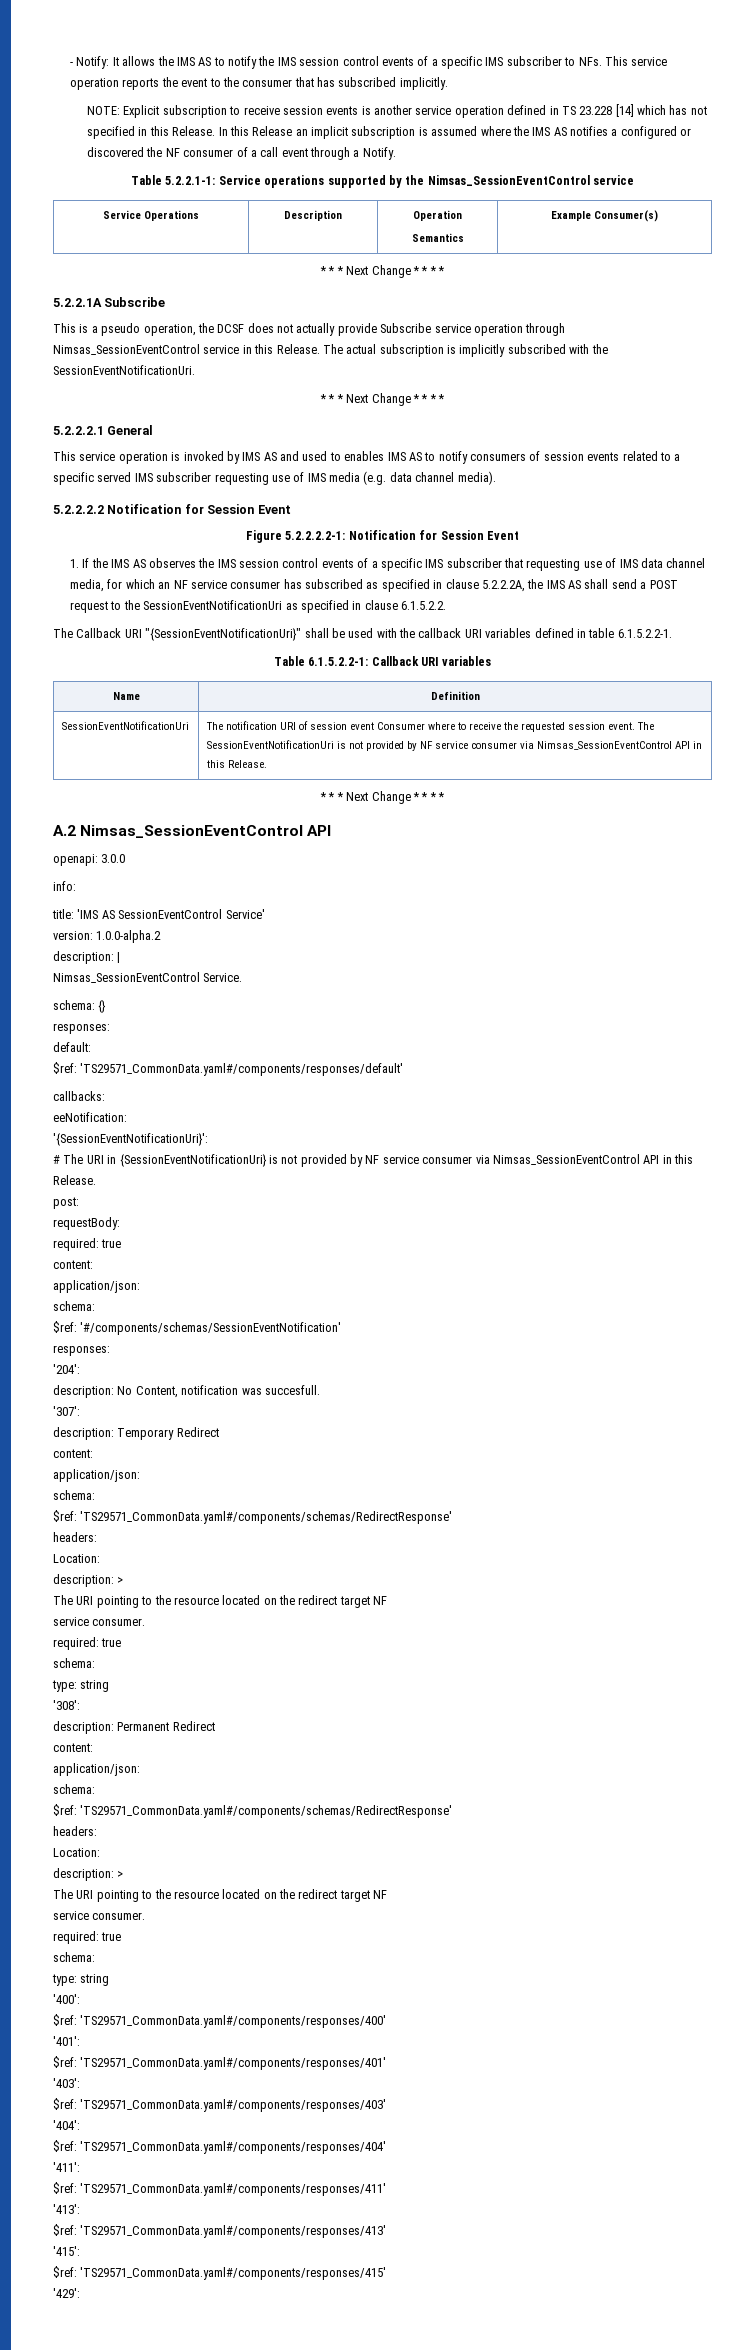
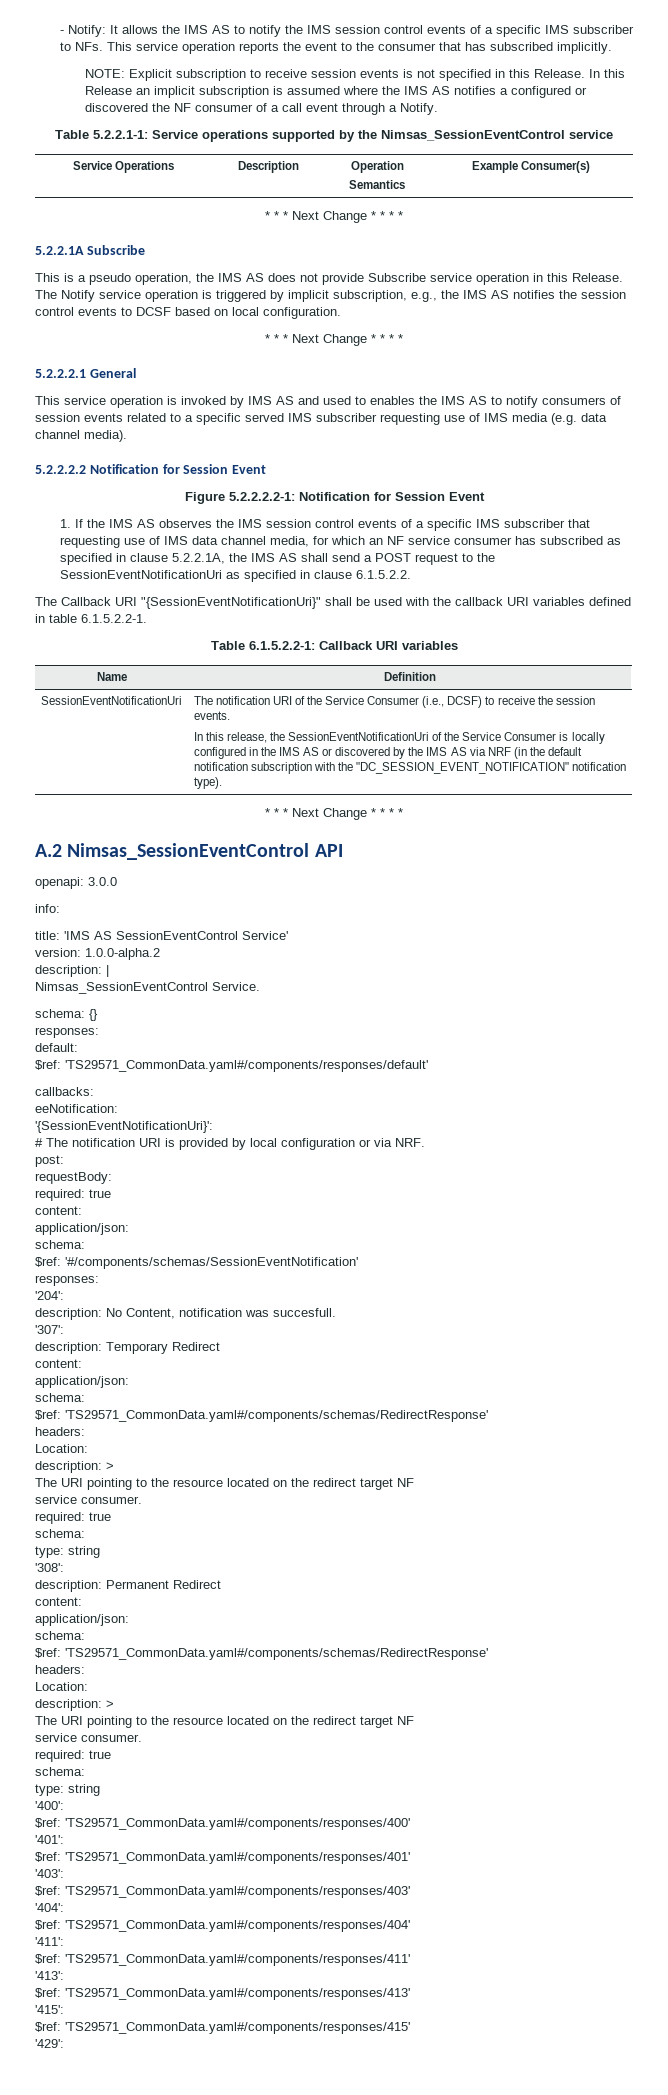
[374,104,688,118] another service operation defined in TS 23.228 [14] which has -> (413, 73) none
[217,324,245,333] DCSF -> [218,273,264,282] IMS AS
[296,323,336,336] actually -> (318, 277) none
[525,323,566,336] [53,344,240,355] through Nimsas_SessionEventControl service -> (529, 279) none
[346,344,608,357] [53,365,195,375] actual subscription is implicitly subscribed with the SessionEventNotificationUri. -> [61,290,626,302] [35,307,341,319] Notify service operation is triggered by implicit subscription, e.g., the IMS AS notifies the session control events to DCSF based on local configuration.
(385, 456) none -> [419,396,437,405] the
[481,580,525,592] 5.2.2.2A, -> [171,553,225,564] 5.2.2.1A,
[309,722,654,732] [206,740,702,751] [206,760,267,768] session event Consumer where to receive the requested session event. The SessionEventNotificationUri is not provided by NF service consumer via Nimsas_SessionEventControl API in this Release. -> [306,696,595,708] [193,711,230,720] [193,732,605,744] [193,747,583,759] [193,762,627,774] [193,777,222,789] the Service Consumer (i.e., DCSF) to receive the session events. // In this release, the SessionEventNotificationUri of the Service Consumer is locally configured in the IMS AS or discovered by the IMS AS via NRF (in the default notification subscription with the "DC_SESSION_EVENT_NOTIFICATION" notification type).
[86,1154,693,1167] [53,1175,96,1185] URI in {SessionEventNotificationUri} is not provided by NF service consumer via Nimsas_SessionEventControl API in this Release. -> [72,1138,425,1150] notification URI is provided by local configuration or via NRF.

